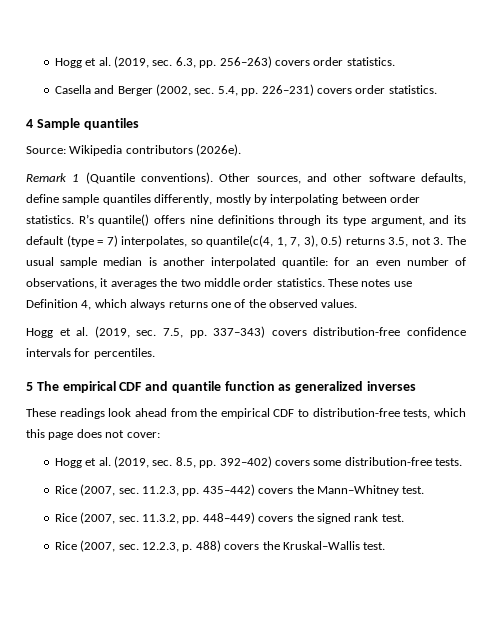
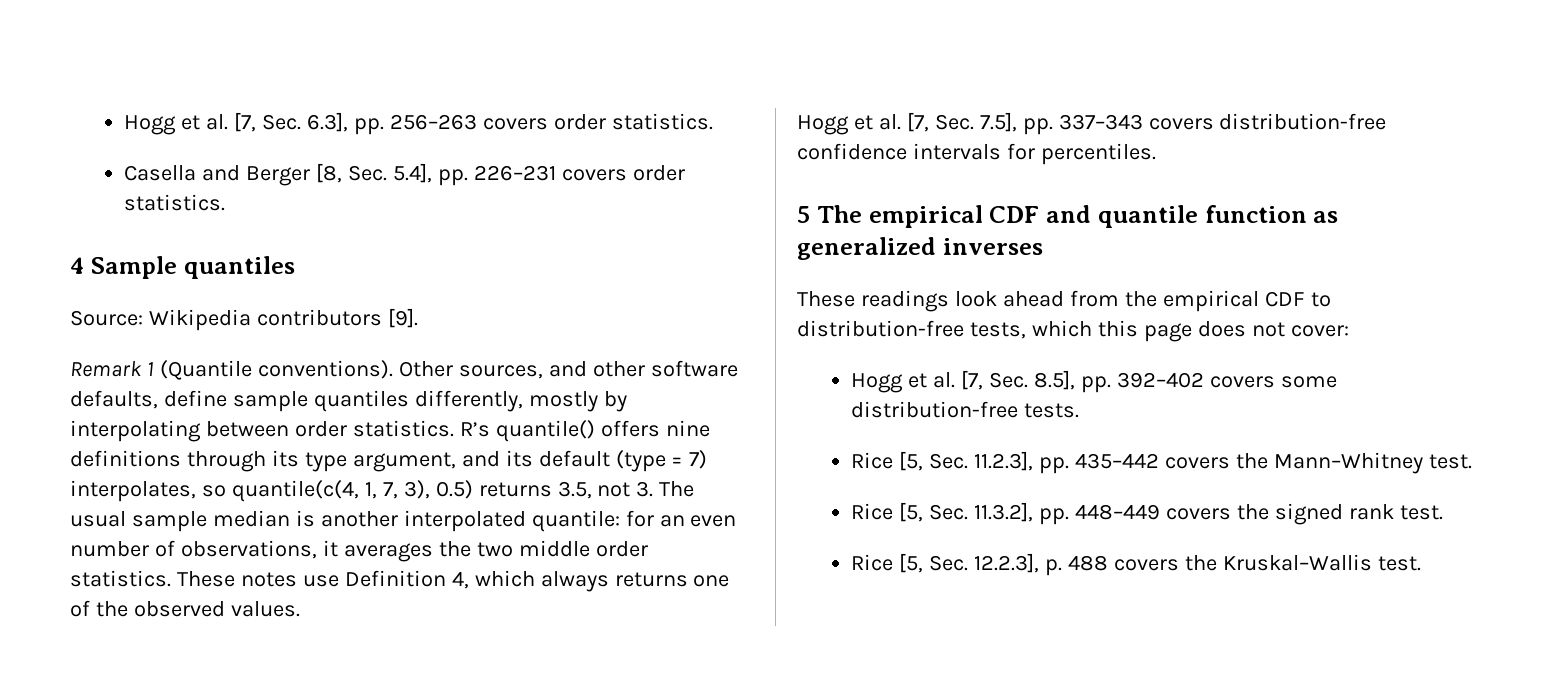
[54,56,272,68] Hogg et al. (2019, sec. 6.3, pp. 256–263) -> [124,112,477,135] Hogg et al. [7, Sec. 6.3], pp. 256–263
[156,84,314,96] (2002, sec. 5.4, pp. 226–231) -> [316,163,556,186] [8, Sec. 5.4], pp. 226–231
[196,144,242,156] (2026e). -> [387,308,418,328] [9].
[94,326,266,338] (2019, sec. 7.5, pp. 337–343) -> [906,112,1143,135] [7, Sec. 7.5], pp. 337–343
[114,456,272,468] (2019, sec. 8.5, pp. 392–402) -> [961,370,1204,393] [7, Sec. 8.5], pp. 392–402
[80,484,255,496] (2007, sec. 11.2.3, pp. 435–442) -> [899,451,1160,474] [5, Sec. 11.2.3], pp. 435–442
[80,512,255,524] (2007, sec. 11.3.2, pp. 448–449) -> [899,502,1161,525] [5, Sec. 11.3.2], pp. 448–449
[80,540,221,552] (2007, sec. 12.2.3, p. 488) -> [899,553,1109,576] [5, Sec. 12.2.3], p. 488

